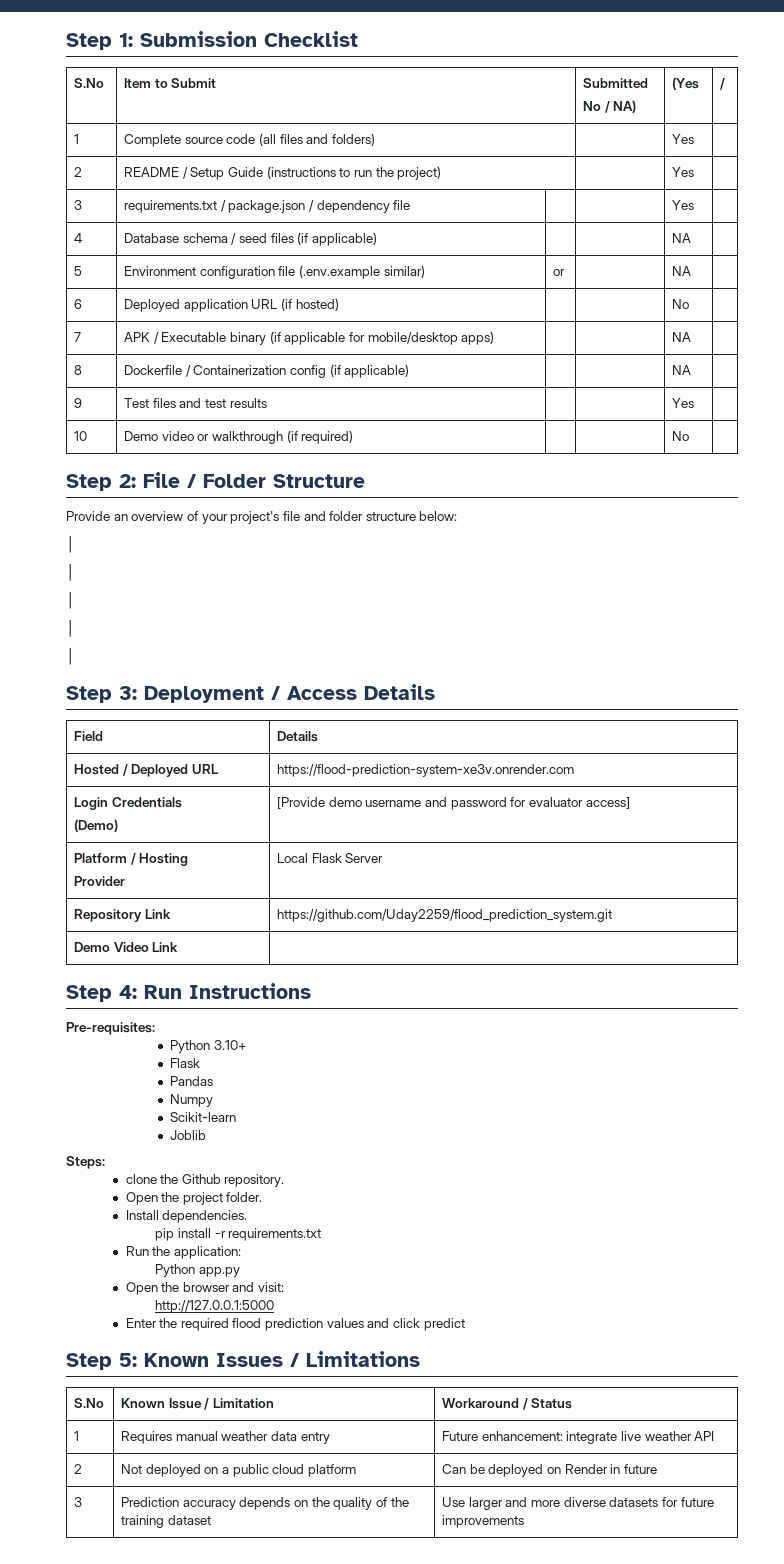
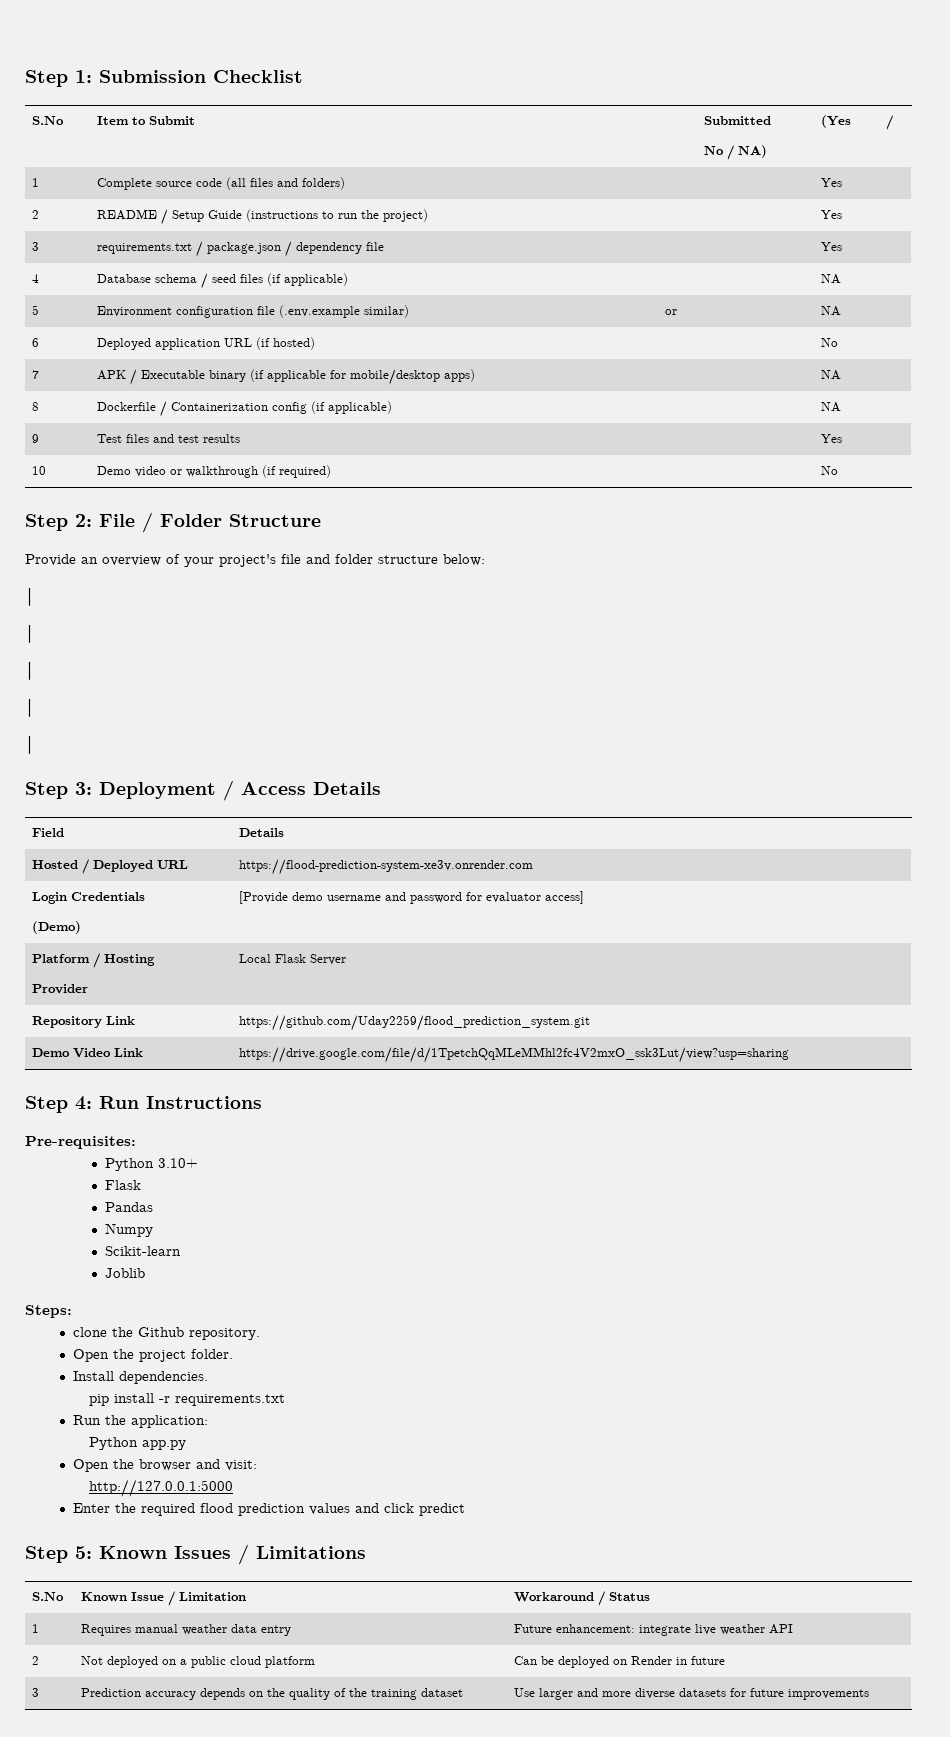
(179, 947) none -> [239,1047,790,1063] https://drive.google.com/file/d/1TpetchQqMLeMMhl2fc4V2mxO_ssk3Lut/view?usp=sharing

